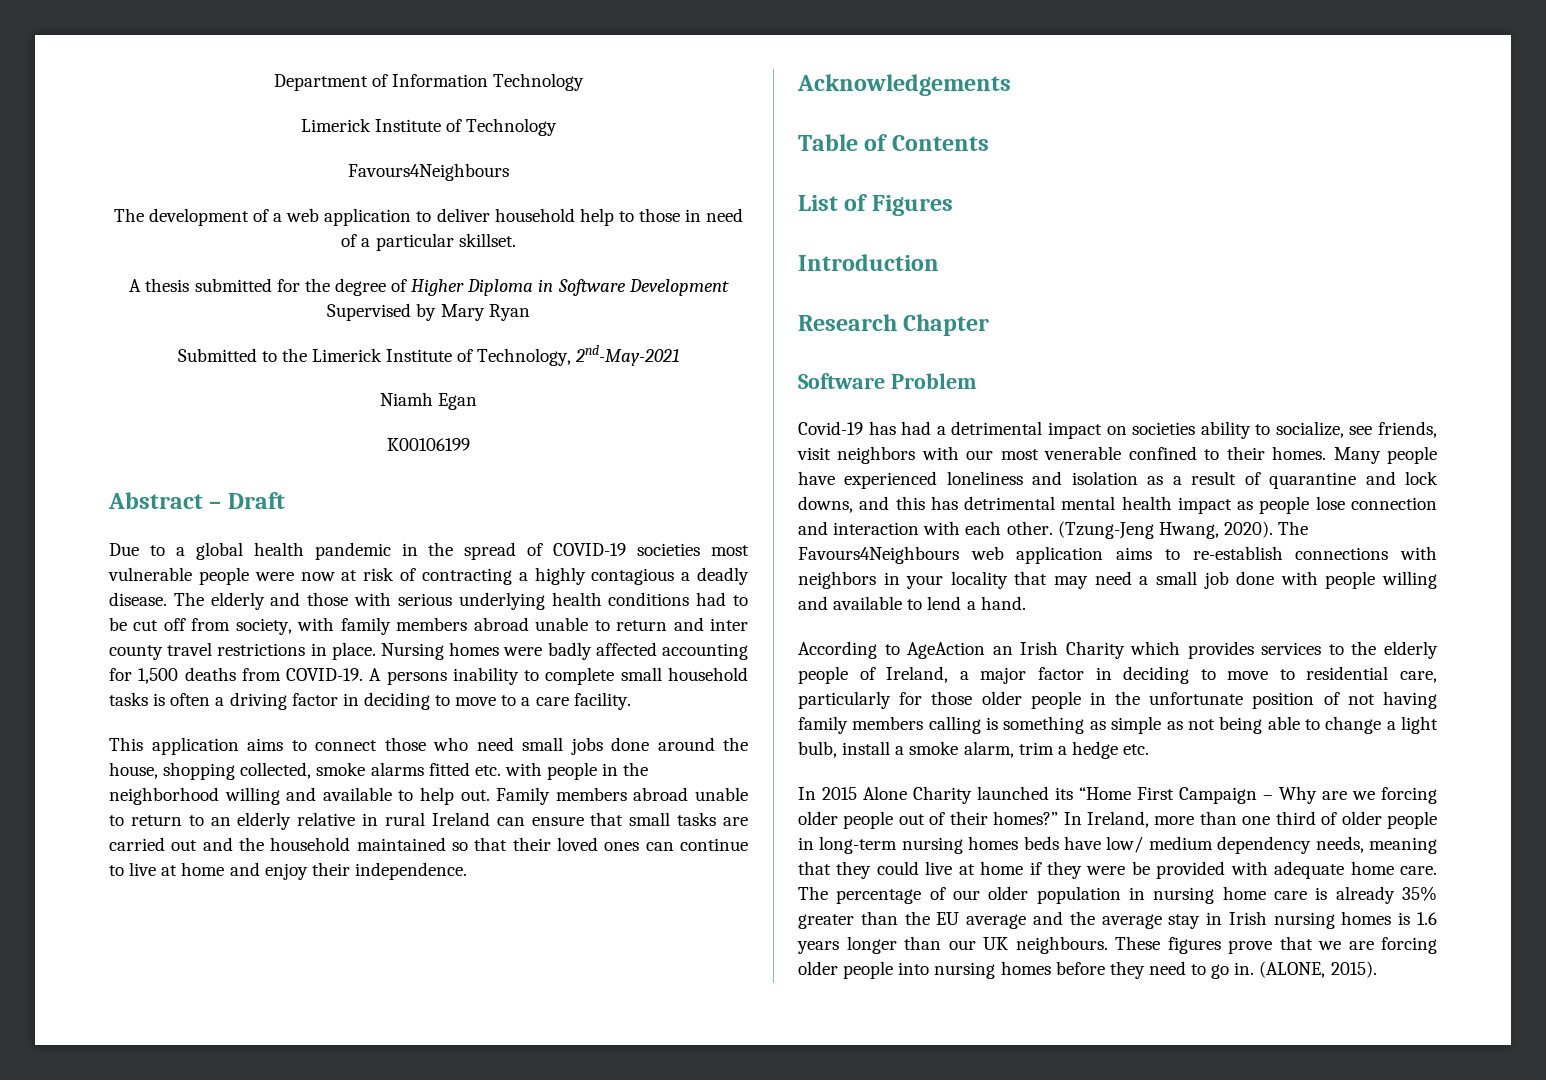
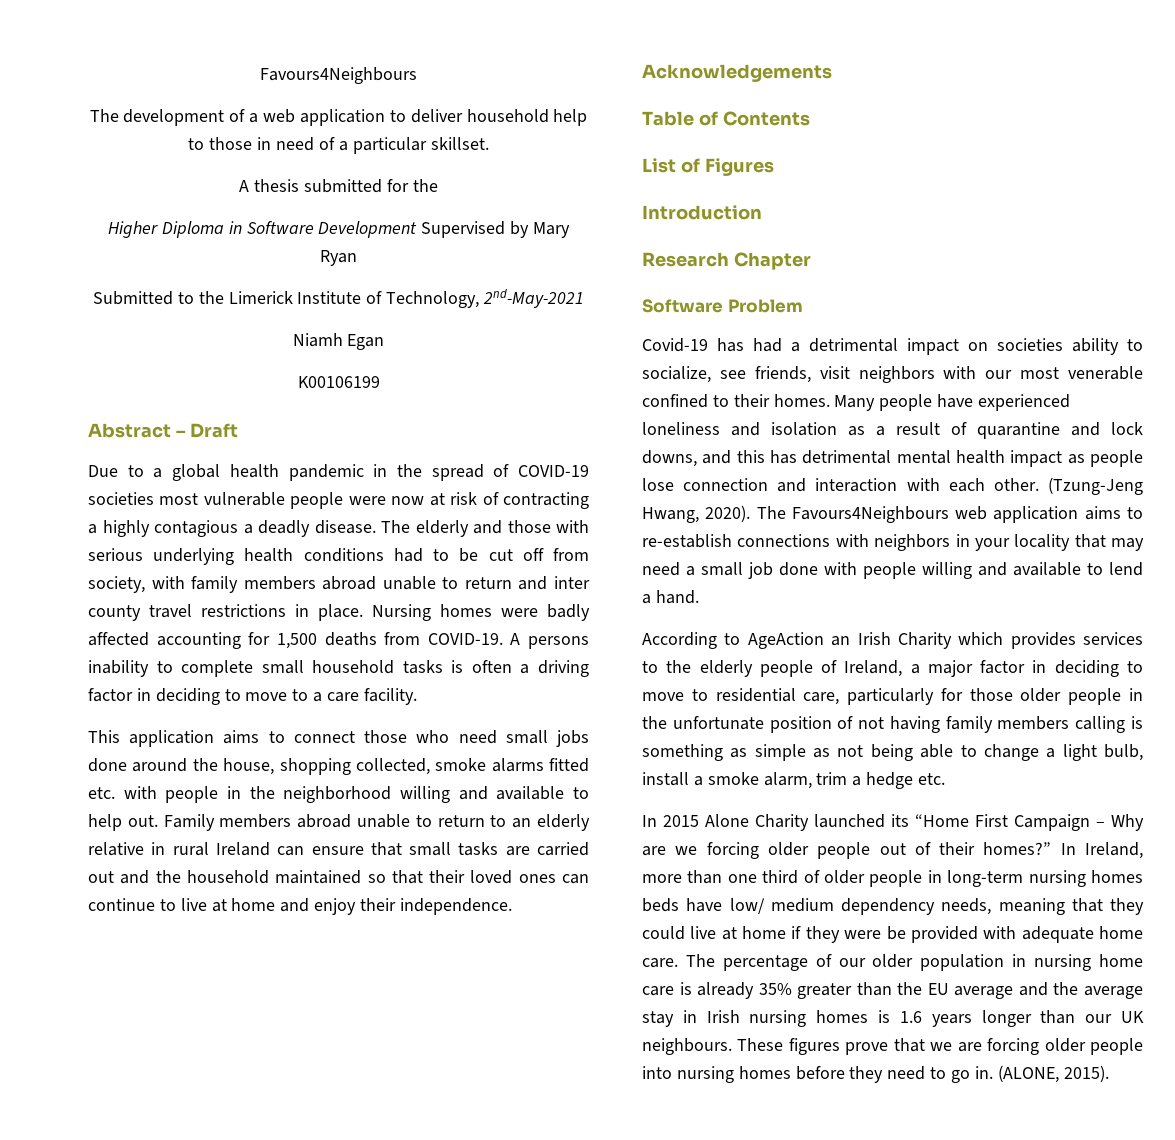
[273,73,585,91] [300,118,558,136] Department of Information Technology // Limerick Institute of Technology // -> (260, 75) none
[334,278,408,296] degree of -> (438, 185) //

